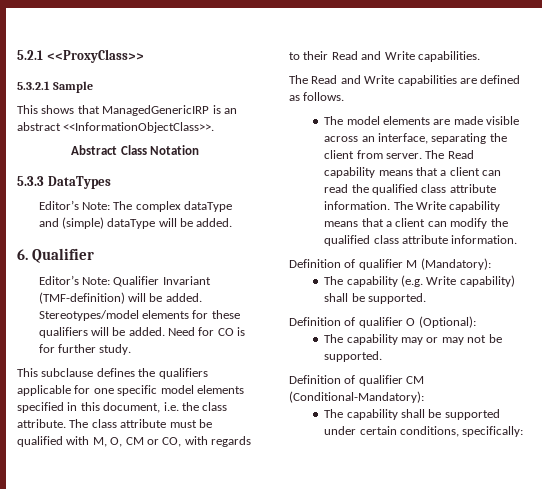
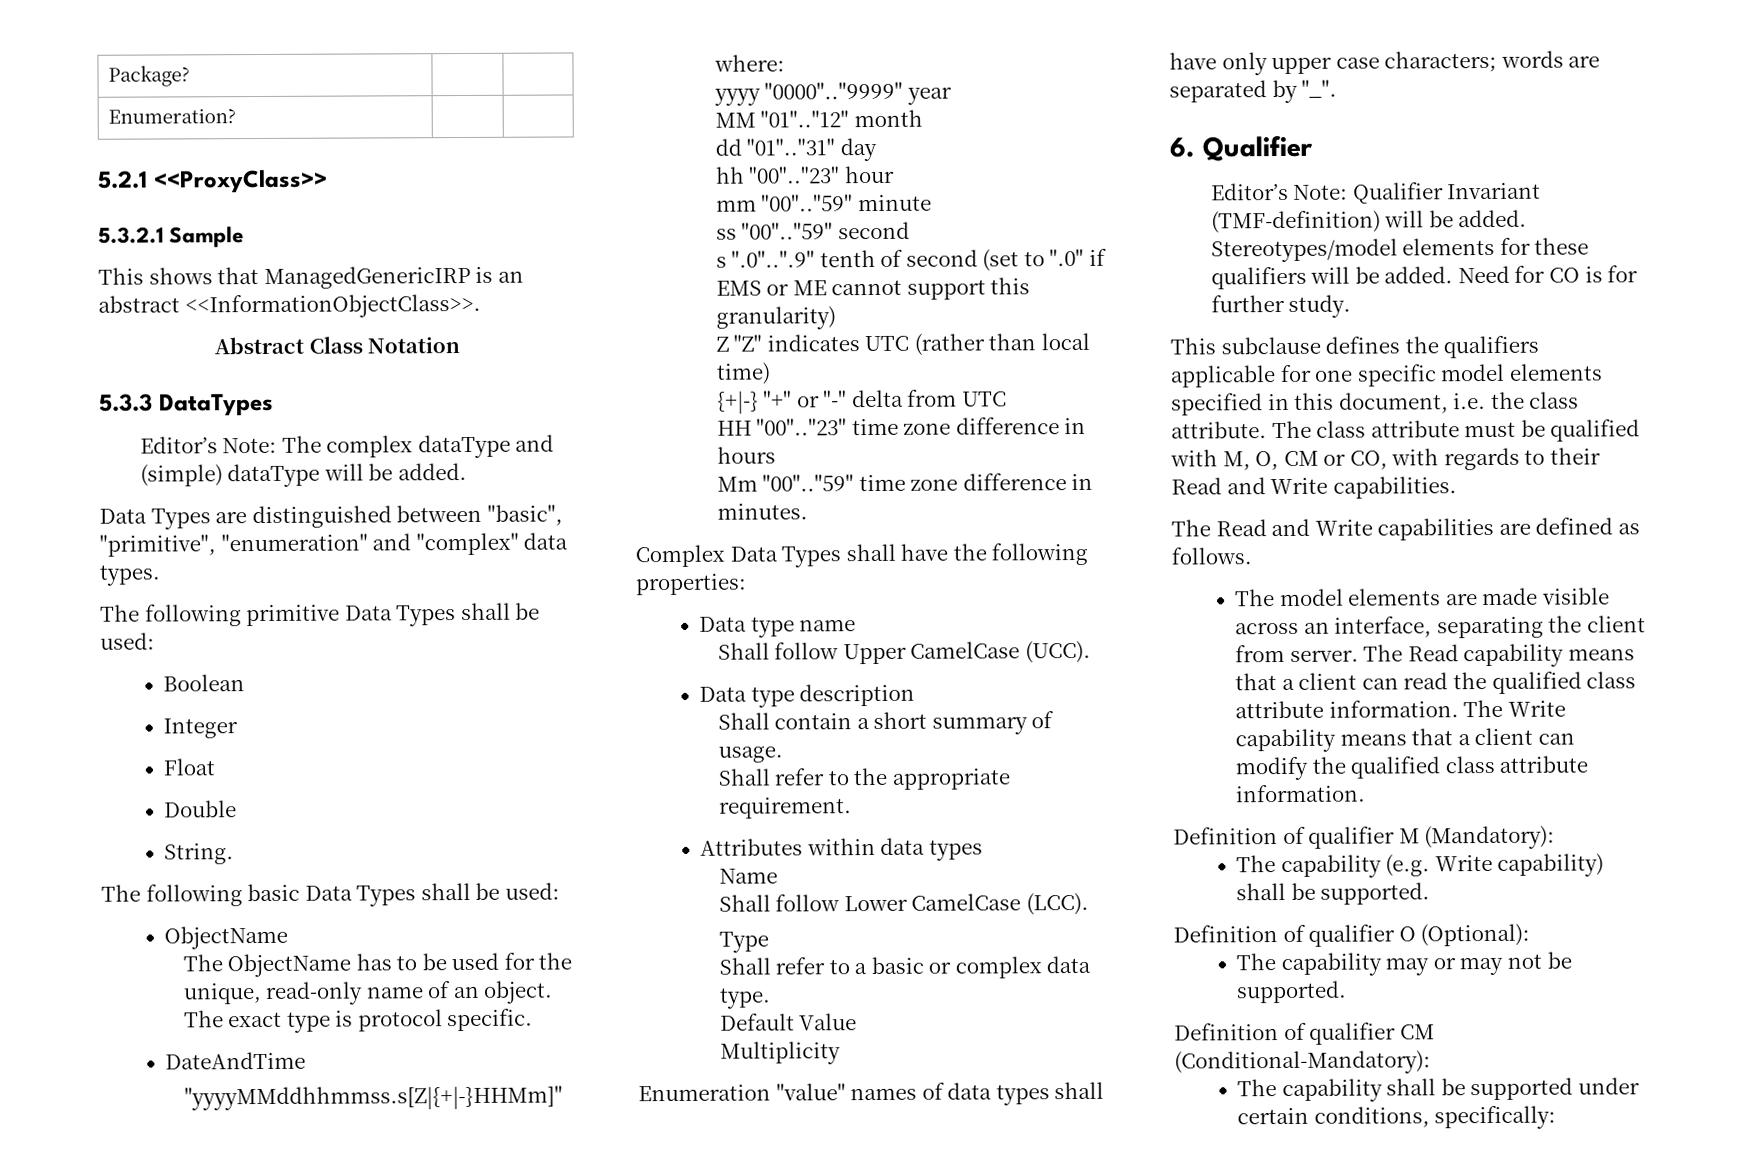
(17, 55) none -> [107,65,190,87] [107,108,236,124] Package? | | // Enumeration? | | //
(233, 222) none -> [99,504,563,530] [99,532,569,557] [99,564,161,586] [100,602,541,627] [100,632,155,650] [163,674,246,692] [163,718,239,739] [163,758,216,776] [164,800,238,818] [164,843,235,865] [101,882,560,907] [164,925,289,950] [182,952,573,978] [182,980,554,1005] [183,1008,534,1033] [165,1051,307,1070] [183,1085,563,1111] [713,54,785,72] [713,81,952,106] [714,109,923,128] [714,137,877,162] [714,165,895,184] [715,194,932,212] [715,221,910,240] [715,248,1107,272] [715,277,1031,300] [715,306,836,330] [715,332,1090,356] [715,362,771,385] [716,389,1007,414] [716,417,1087,436] [716,446,776,464] [716,473,1094,492] [716,503,808,520] [635,542,1089,568] [635,573,747,596] [699,616,857,638] [717,640,1091,665] [699,683,916,708] [717,711,1055,735] [717,746,783,763] [717,767,1011,790] [718,797,852,819] [700,837,983,861] [718,868,778,884] [718,892,1089,916] [718,931,769,953] [718,955,1092,979] [718,987,771,1009] [719,1013,858,1031] [719,1041,841,1065] [638,1081,1105,1106] [1169,50,1601,76] [1169,79,1338,104] // Data Types are distinguished between "basic", "primitive", "enumeration" and "complex" data types. // The following primitive Data Types shall be used: // Boolean // Integer // Float // Double // String. // The following basic Data Types shall be used: // ObjectName // The ObjectName has to be used for the unique, read-only name of an object. The exact type is protocol specific. // DateAndTime // "yyyyMMddhhmmss.s[Z|{+|-}HHMm]" where: // yyyy "0000".."9999" year // MM "01".."12" month // dd "01".."31" day // hh "00".."23" hour // mm "00".."59" minute // ss "00".."59" second // s ".0"..".9" tenth of second (set to ".0" if EMS or ME cannot support this granularity) // Z "Z" indicates UTC (rather than local time) // {+|-} "+" or "-" delta from UTC // HH "00".."23" time zone difference in hours // Mm "00".."59" time zone difference in minutes. // Complex Data Types shall have the following properties: // Data type name // Shall follow Upper CamelCase (UCC). // Data type description // Shall contain a short summary of usage. // Shall refer to the appropriate requirement. // Attributes within data types // Name // Shall follow Lower CamelCase (LCC). // Type // Shall refer to a basic or complex data type. // Default Value // Multiplicity // Enumeration "value" names of data types shall have only upper case characters; words are separated by "_".

